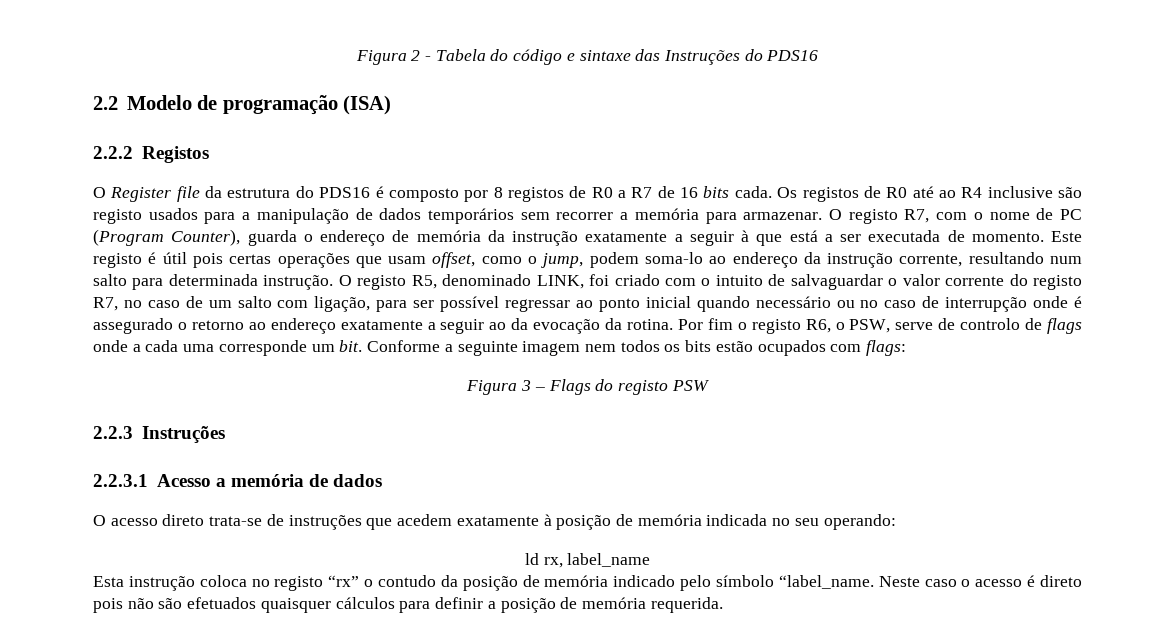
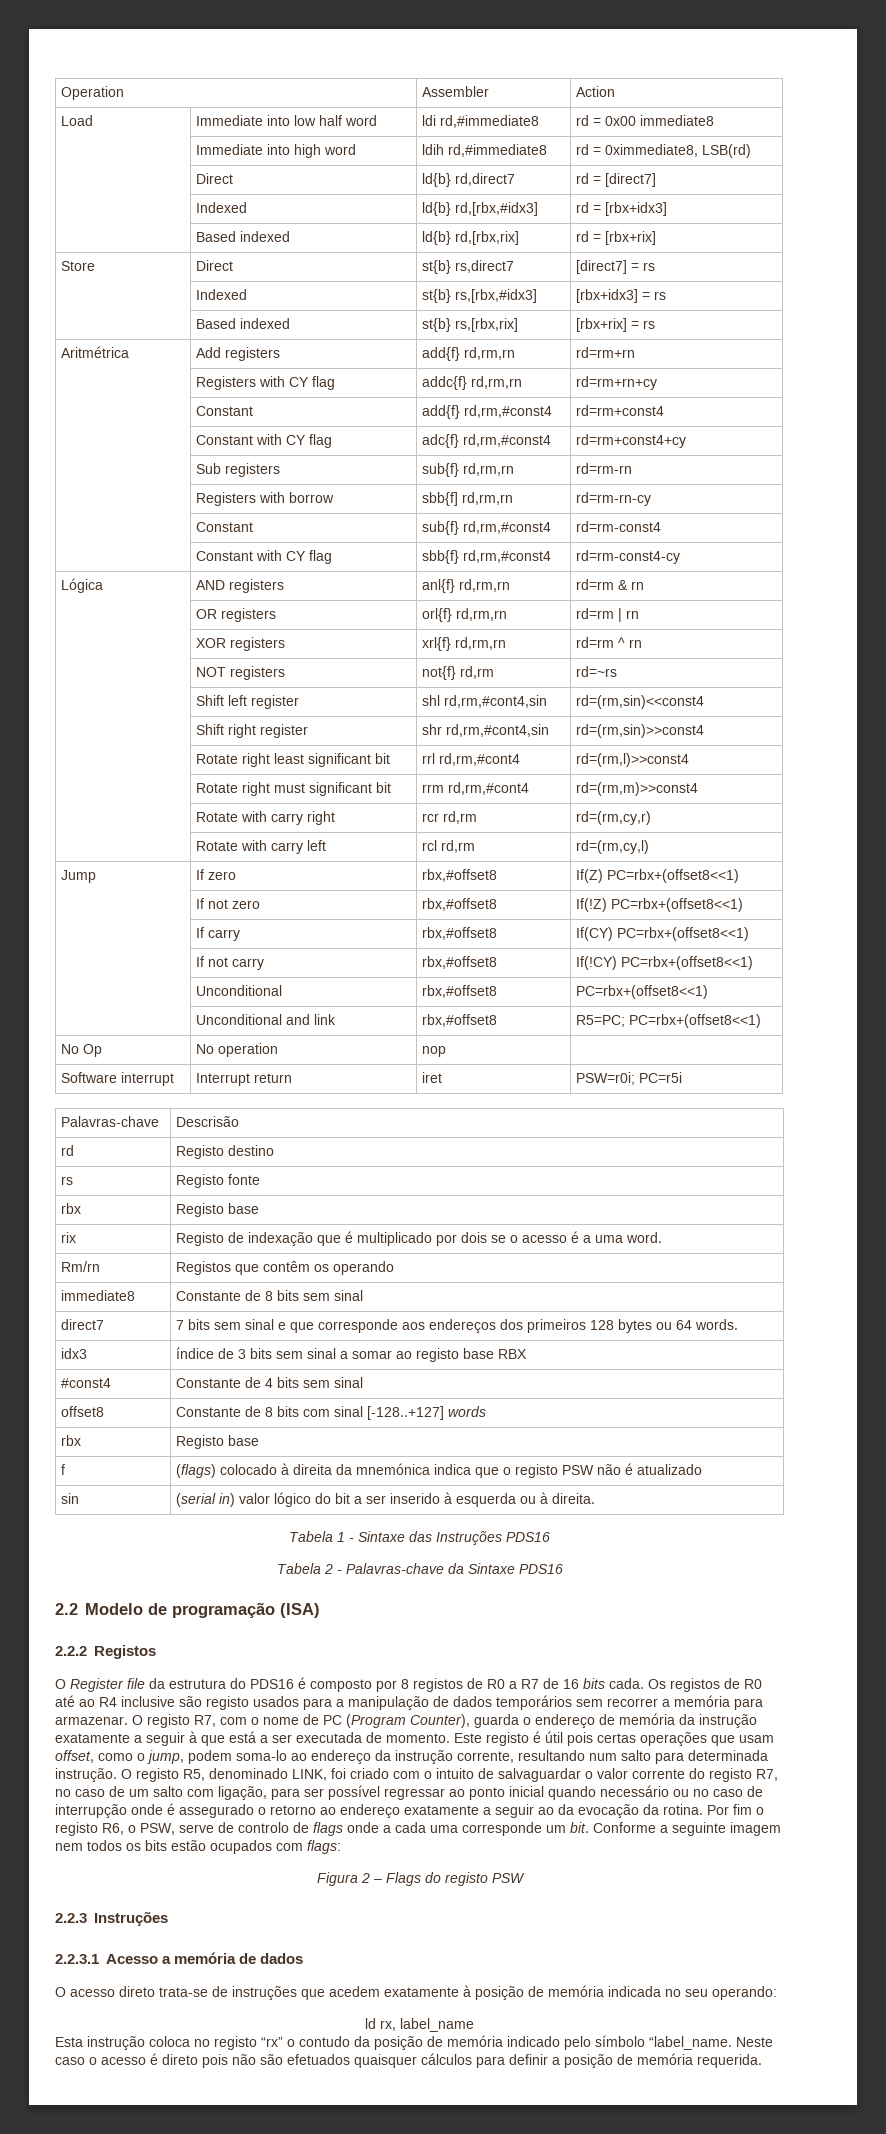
[355,49,763,65] Figura 2 - Tabela do código e sintaxe das Instruções do -> [60,86,124,100] [421,86,489,97] [575,86,615,97] [60,115,93,126] [195,115,377,126] [421,115,539,128] [575,115,714,126] [195,144,356,158] [421,144,547,157] [575,144,751,158] [195,173,233,184] [421,173,515,187] [575,173,656,187] [195,202,247,213] [421,202,538,216] [575,202,667,216] [195,231,290,242] [421,231,519,245] [575,231,656,245] [60,261,95,271] [195,260,233,271] [421,260,514,274] [575,260,655,274] [195,289,247,300] [421,289,537,303] [575,289,666,303] [195,318,290,329] [421,318,518,332] [575,318,655,332] [60,346,129,358] [195,347,280,361] [421,347,515,361] [575,347,635,358] [195,376,335,390] [421,376,522,390] [575,376,657,390] [195,406,253,416] [421,405,552,419] [575,405,664,416] [195,434,332,448] [421,434,551,448] [575,434,686,448] [195,463,280,477] [421,463,514,477] [575,463,632,474] [195,492,334,506] [421,492,513,506] [575,492,651,506] [195,522,253,532] [421,521,551,535] [575,521,661,532] [195,550,332,564] [421,550,551,564] [575,550,680,564] [60,578,103,593] [195,579,284,593] [421,579,510,593] [575,579,644,590] [195,608,276,622] [421,608,507,622] [575,608,639,622] [195,637,285,651] [421,637,506,651] [575,637,642,648] [195,666,285,680] [421,666,494,680] [575,666,617,677] [195,695,299,709] [421,695,547,708] [575,695,704,709] [195,724,308,738] [421,724,549,737] [575,724,704,738] [195,753,390,767] [421,753,520,766] [575,753,689,767] [195,782,391,796] [421,782,529,795] [575,782,698,796] [195,811,335,825] [421,811,477,824] [575,811,651,825] [195,840,326,854] [421,840,475,853] [575,840,649,854] [60,870,96,883] [195,869,236,880] [421,869,497,882] [575,869,739,883] [195,898,260,909] [421,898,497,911] [575,898,743,912] [195,927,240,941] [421,927,497,940] [575,927,749,941] [195,956,264,970] [421,956,497,969] [575,956,753,970] [195,985,282,996] [421,985,497,998] [575,985,708,999] [195,1014,336,1025] [421,1014,497,1027] [575,1014,761,1028] [60,1044,102,1057] [195,1043,278,1057] [421,1046,446,1057] [60,1072,174,1086] [195,1073,292,1086] [421,1072,442,1083] [575,1072,682,1085] [60,1116,159,1127] [175,1116,239,1127] [60,1145,74,1156] [175,1145,274,1159] [60,1176,73,1185] [175,1174,260,1188] [60,1203,81,1214] [175,1203,259,1217] [60,1232,76,1243] [175,1231,662,1246] [60,1261,100,1272] [175,1261,394,1275] [60,1290,135,1301] [175,1290,363,1301] [60,1319,104,1330] [175,1319,738,1333] [60,1348,87,1359] [175,1347,527,1362] [60,1378,111,1388] [175,1377,363,1388] [60,1406,104,1417] [175,1406,486,1420] [60,1435,81,1446] [175,1435,259,1449] [60,1464,65,1475] [175,1463,702,1478] [60,1493,79,1504] [175,1492,595,1507] [289,1531,550,1545] [276,1563,515,1574] Operation | Assembler | Action // Load | Immediate into low half word | ldi rd,#immediate8 | rd = 0x00 immediate8 // | Immediate into high word | ldih rd,#immediate8 | rd = 0ximmediate8, LSB(rd) // | Direct | ld{b} rd,direct7 | rd = [direct7] // | Indexed | ld{b} rd,[rbx,#idx3] | rd = [rbx+idx3] // | Based indexed | ld{b} rd,[rbx,rix] | rd = [rbx+rix] // Store | Direct | st{b} rs,direct7 | [direct7] = rs // | Indexed | st{b} rs,[rbx,#idx3] | [rbx+idx3] = rs // | Based indexed | st{b} rs,[rbx,rix] | [rbx+rix] = rs // Aritmétrica | Add registers | add{f} rd,rm,rn | rd=rm+rn // | Registers with CY flag | addc{f} rd,rm,rn | rd=rm+rn+cy // | Constant | add{f} rd,rm,#const4 | rd=rm+const4 // | Constant with CY flag | adc{f} rd,rm,#const4 | rd=rm+const4+cy // | Sub registers | sub{f} rd,rm,rn | rd=rm-rn // | Registers with borrow | sbb{f] rd,rm,rn | rd=rm-rn-cy // | Constant | sub{f} rd,rm,#const4 | rd=rm-const4 // | Constant with CY flag | sbb{f} rd,rm,#const4 | rd=rm-const4-cy // Lógica | AND registers | anl{f} rd,rm,rn | rd=rm & rn // | OR registers | orl{f} rd,rm,rn | rd=rm | rn // | XOR registers | xrl{f} rd,rm,rn | rd=rm ^ rn // | NOT registers | not{f} rd,rm | rd=~rs // | Shift left register | shl rd,rm,#cont4,sin | rd=(rm,sin)<<const4 // | Shift right register | shr rd,rm,#cont4,sin | rd=(rm,sin)>>const4 // | Rotate right least significant bit | rrl rd,rm,#cont4 | rd=(rm,l)>>const4 // | Rotate right must significant bit | rrm rd,rm,#cont4 | rd=(rm,m)>>const4 // | Rotate with carry right | rcr rd,rm | rd=(rm,cy,r) // | Rotate with carry left | rcl rd,rm | rd=(rm,cy,l) // Jump | If zero | rbx,#offset8 | If(Z) PC=rbx+(offset8<<1) // | If not zero | rbx,#offset8 | If(!Z) PC=rbx+(offset8<<1) // | If carry | rbx,#offset8 | If(CY) PC=rbx+(offset8<<1) // | If not carry | rbx,#offset8 | If(!CY) PC=rbx+(offset8<<1) // | Unconditional | rbx,#offset8 | PC=rbx+(offset8<<1) // | Unconditional and link | rbx,#offset8 | R5=PC; PC=rbx+(offset8<<1) // No Op | No operation | nop | // Software interrupt | Interrupt return | iret | PSW=r0i; PC=r5i // Palavras-chave | Descrisão // rd | Registo destino // rs | Registo fonte // rbx | Registo base // rix | Registo de indexação que é multiplicado por dois se o acesso é a uma word. // Rm/rn | Registos que contêm os operando // immediate8 | Constante de 8 bits sem sinal // direct7 | 7 bits sem sinal e que corresponde aos endereços dos primeiros 128 bytes ou 64 words. // idx3 | índice de 3 bits sem sinal a somar ao registo base RBX // #const4 | Constante de 4 bits sem sinal // offset8 | Constante de 8 bits com sinal [‐128..+127] words // rbx | Registo base // f | (flags) colocado à direita da mnemónica indica que o registo PSW não é atualizado // sin | (serial in) valor lógico do bit a ser inserido à esquerda ou à direita. // Tabela 1 - Sintaxe das Instruções PDS16 // Tabela 2 - Palavras-chave da Sintaxe
[521,380,532,391] 3 -> [360,1873,370,1883] 2

